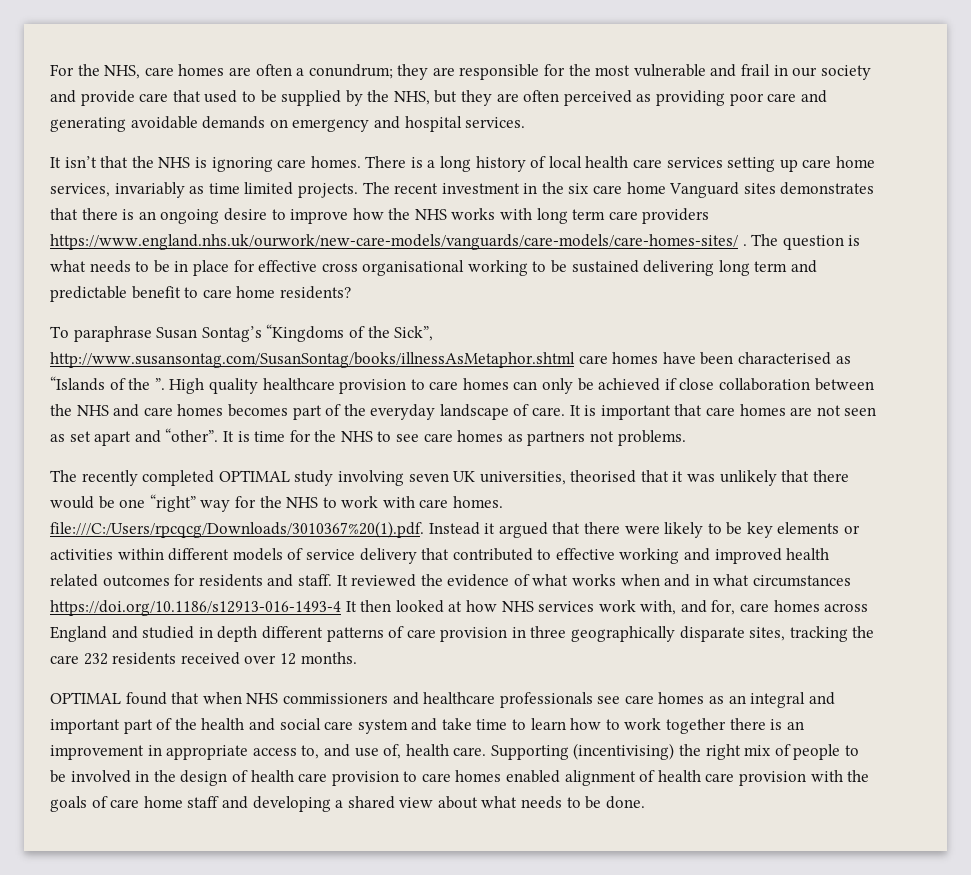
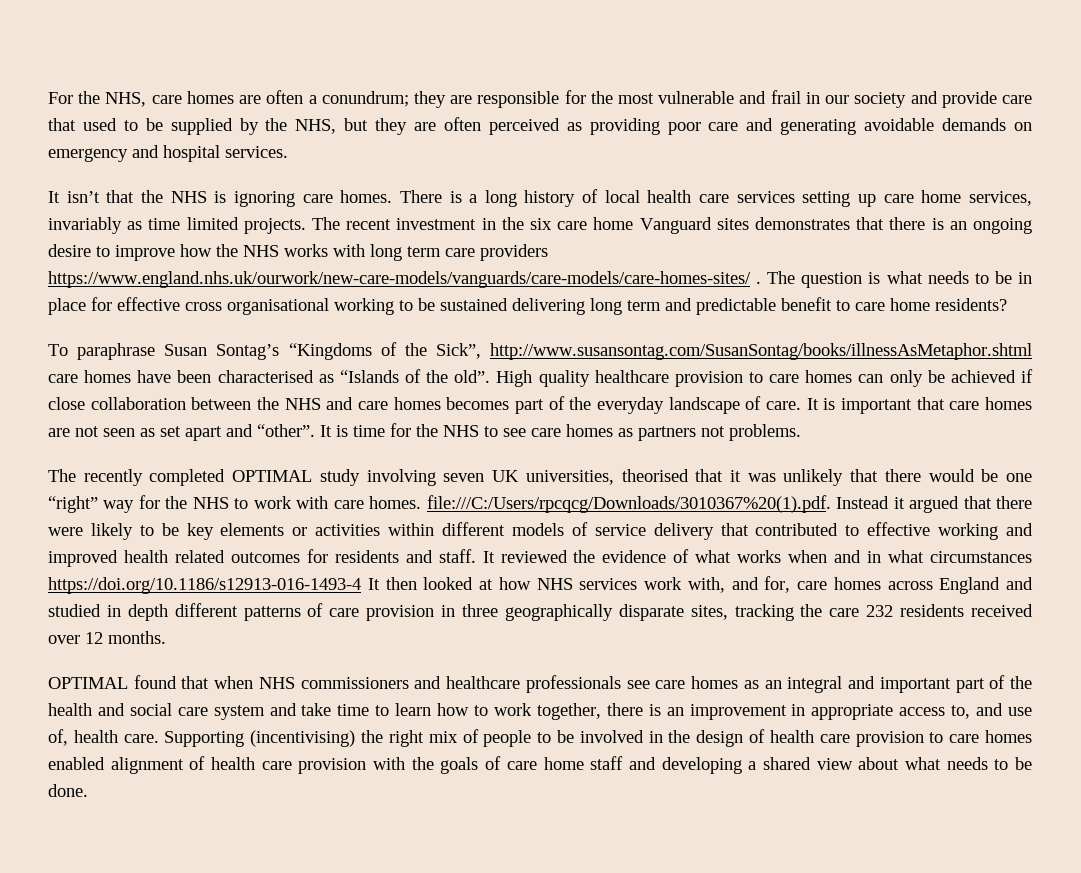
[154,378,165,390] ”. -> [454,370,491,383] old”.
[666,718,727,734] together -> [536,703,601,720] together,

